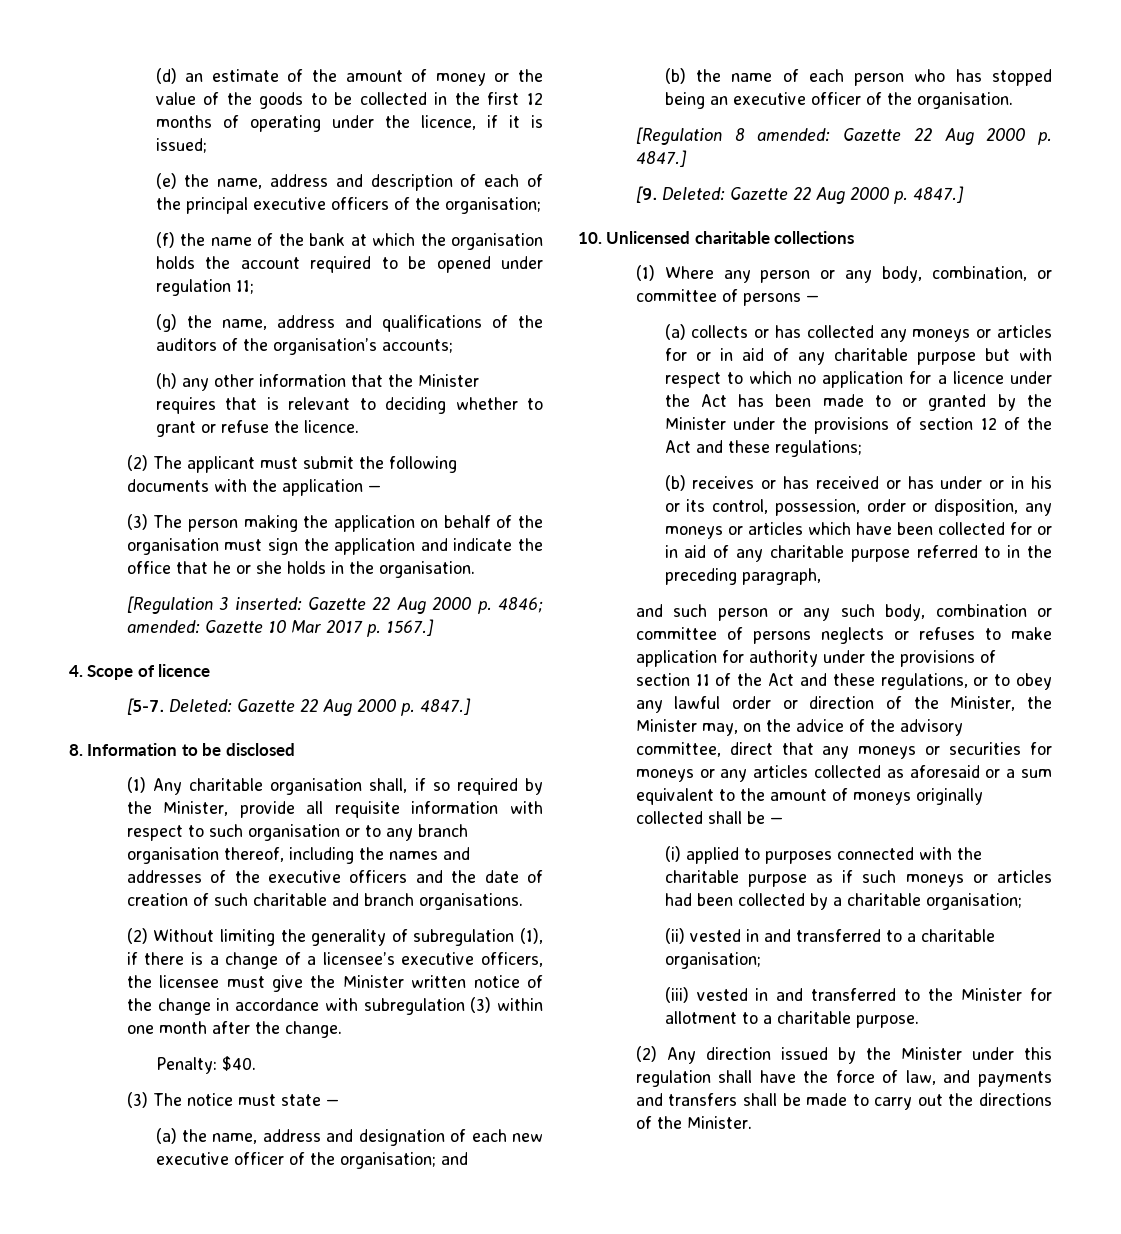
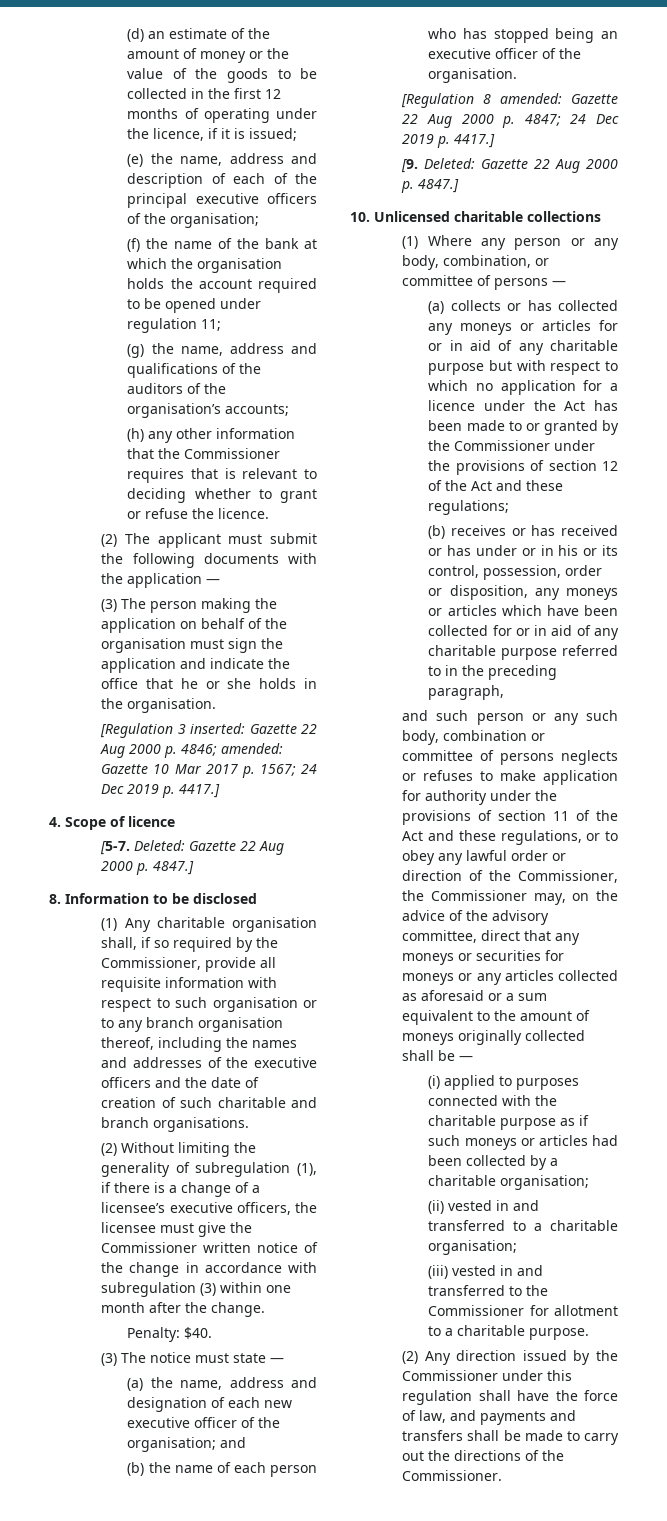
[417,374,479,387] Minister -> [184,448,281,459] Commissioner
[385,619,434,636] 1567.] -> [259,764,317,776] [101,784,221,798] 1567; 24 Dec 2019 p. 4417.]
[163,801,229,816] Minister, -> [101,957,202,970] Commissioner,
[342,975,404,988] Minister -> [101,1242,198,1253] Commissioner
[635,150,687,167] 4847.] -> [524,114,619,126] [402,134,496,148] 4847; 24 Dec 2019 p. 4417.]
[664,417,726,430] Minister -> [454,440,551,451] Commissioner
[950,696,1052,711] [635,719,697,732] Minister, the Minister -> [518,870,618,883] [402,890,527,901] Commissioner, the Commissioner
[961,988,1023,1001] Minister -> [428,1305,525,1316] Commissioner
[900,1047,962,1060] Minister -> [402,1370,499,1381] Commissioner
[686,1116,752,1129] Minister. -> [402,1470,503,1481] Commissioner.

